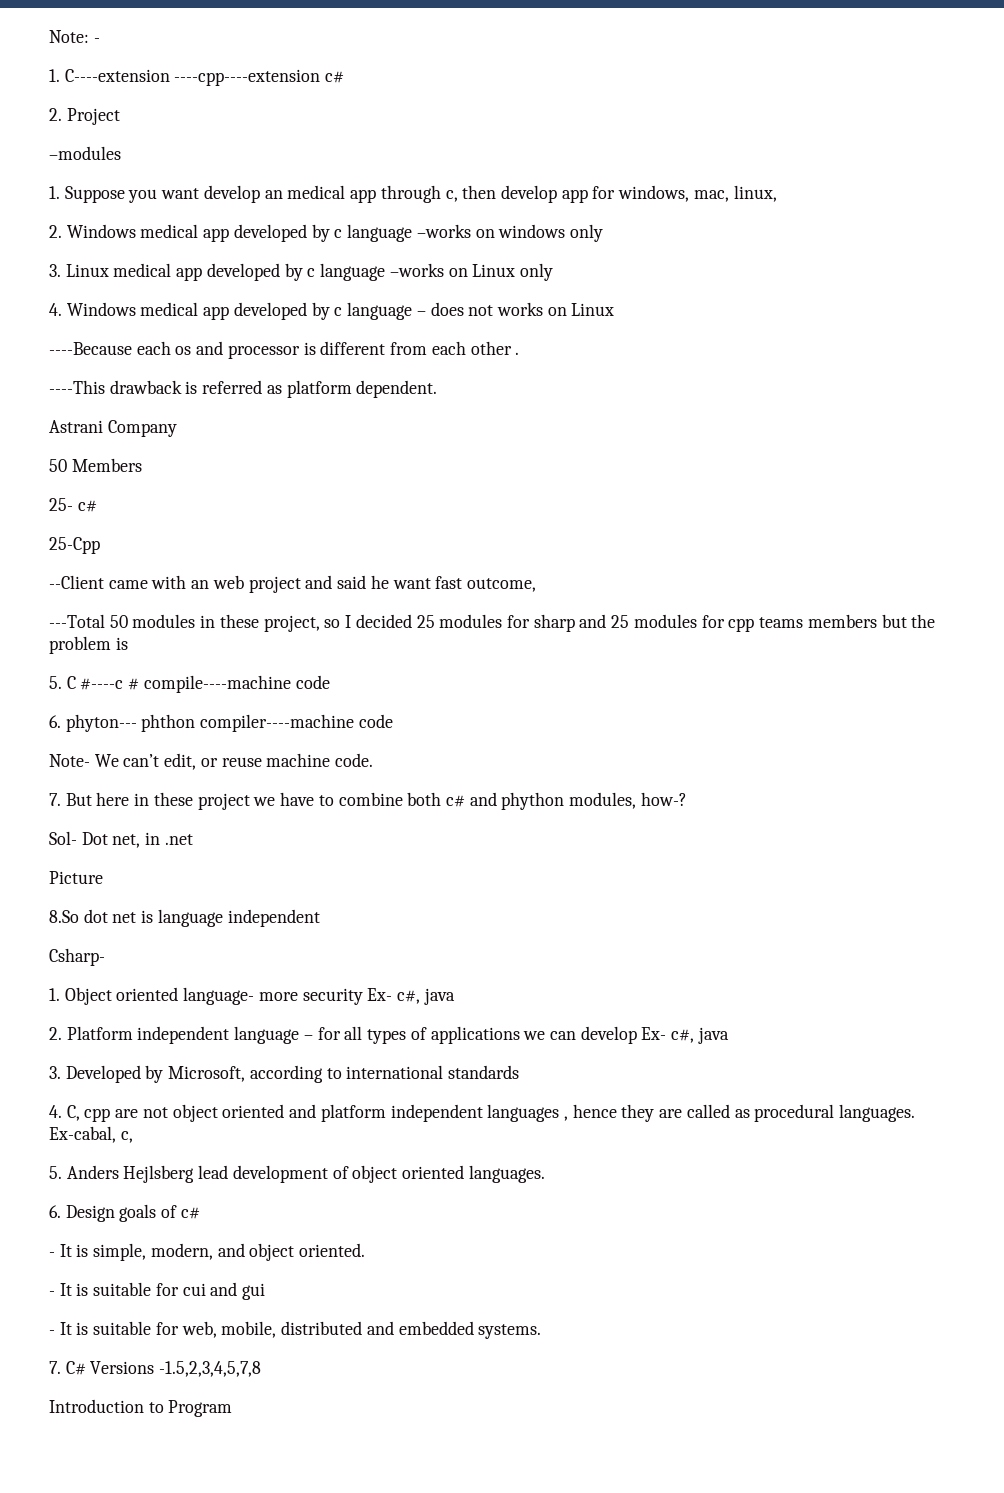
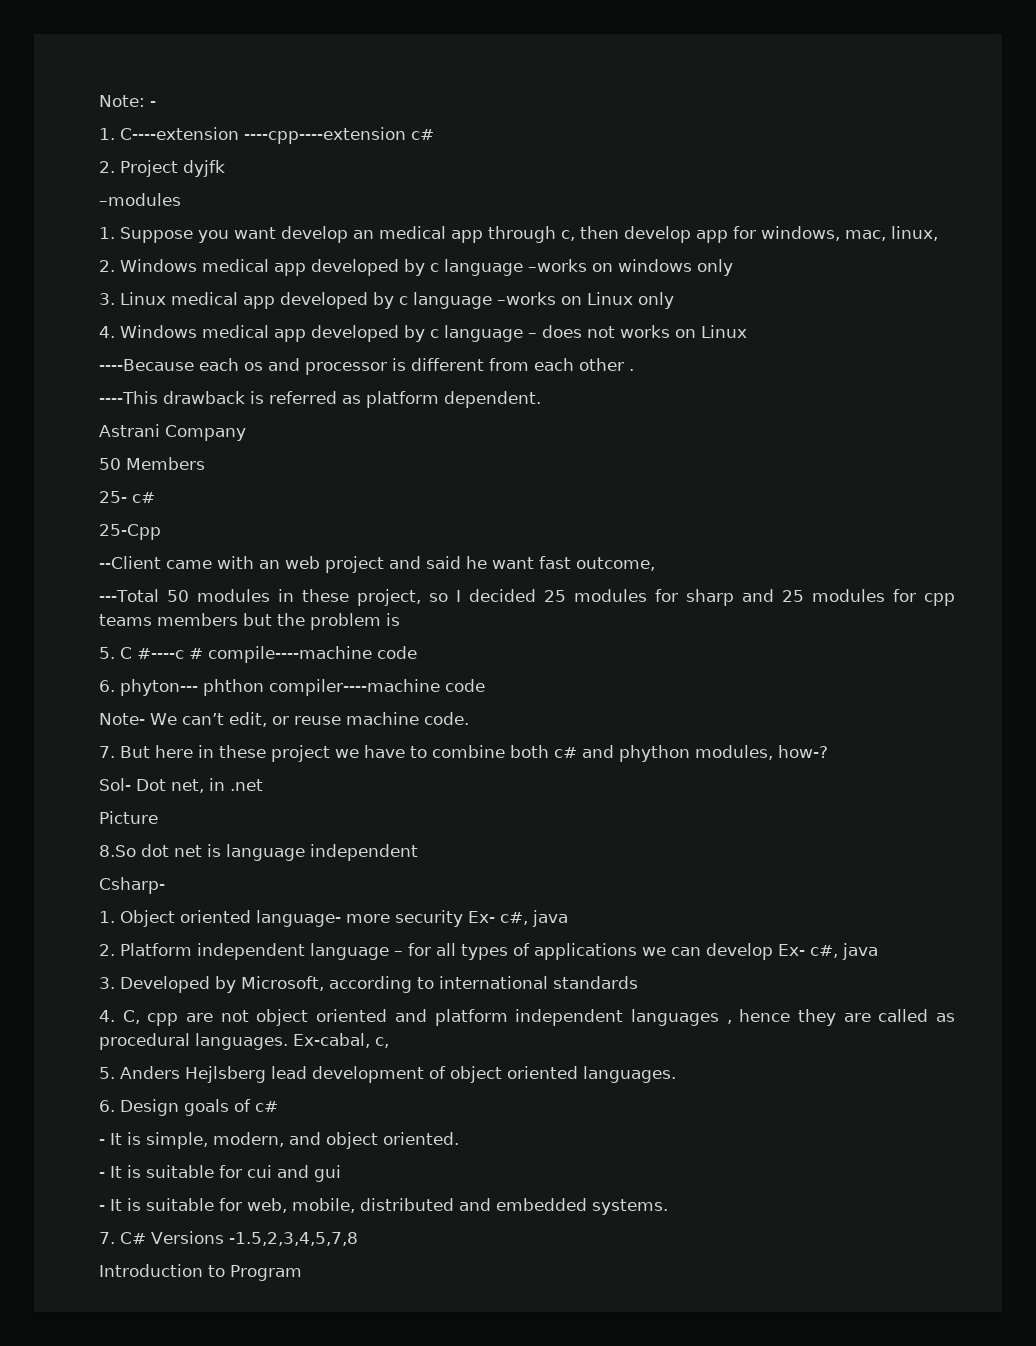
(120, 116) none -> [183,160,225,177] dyjfk

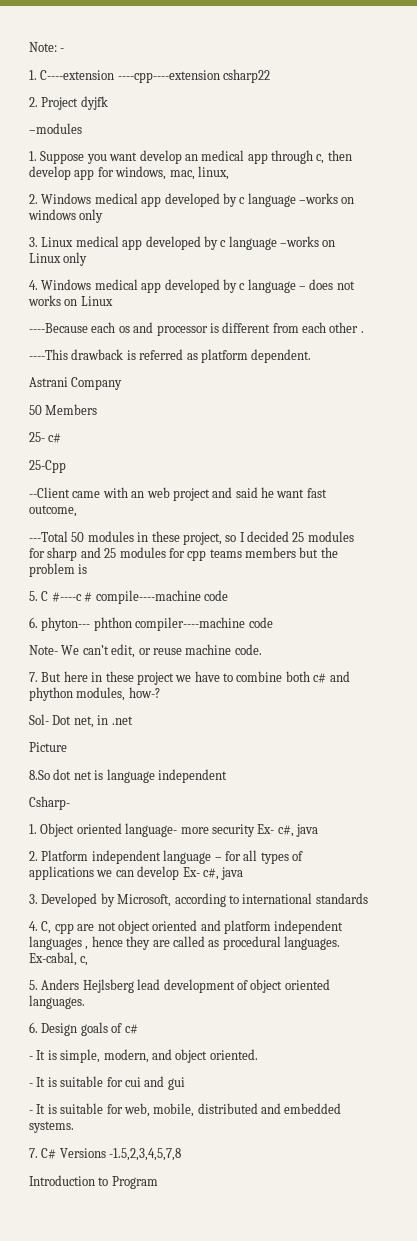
[411,129,434,140] c# -> [223,69,271,83] csharp22

